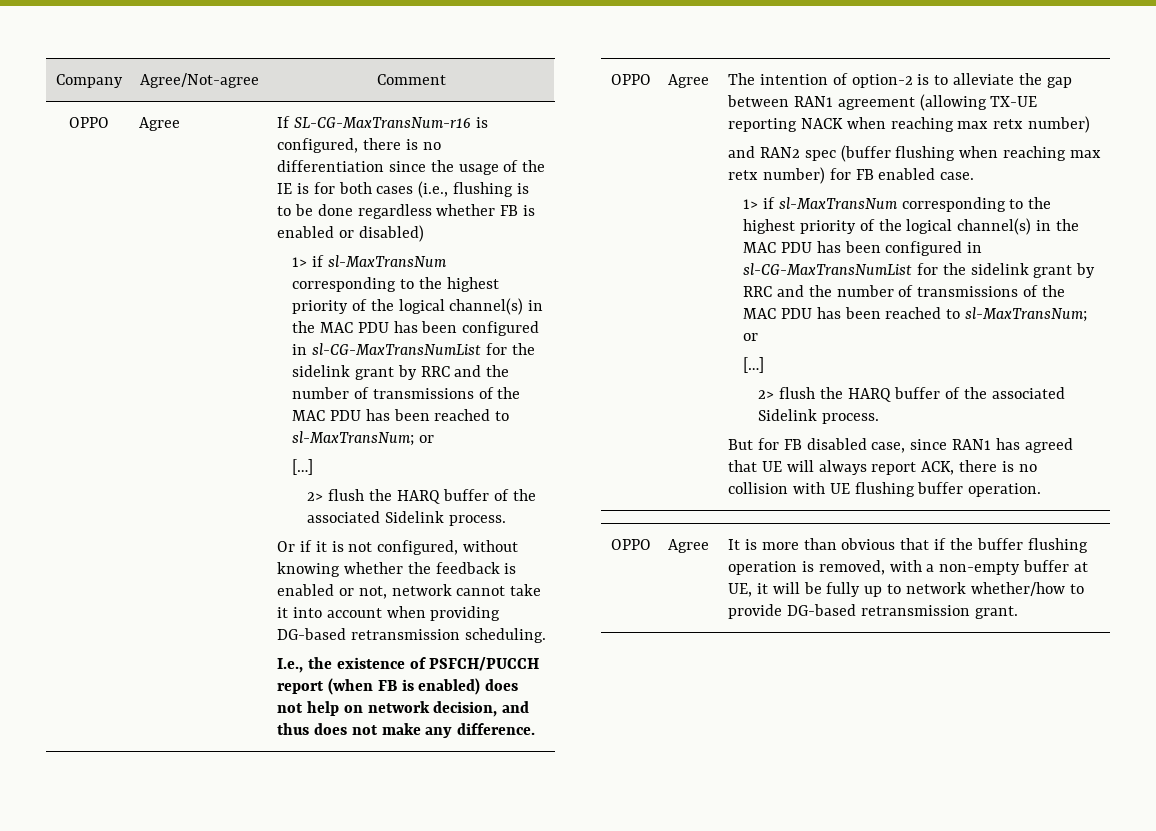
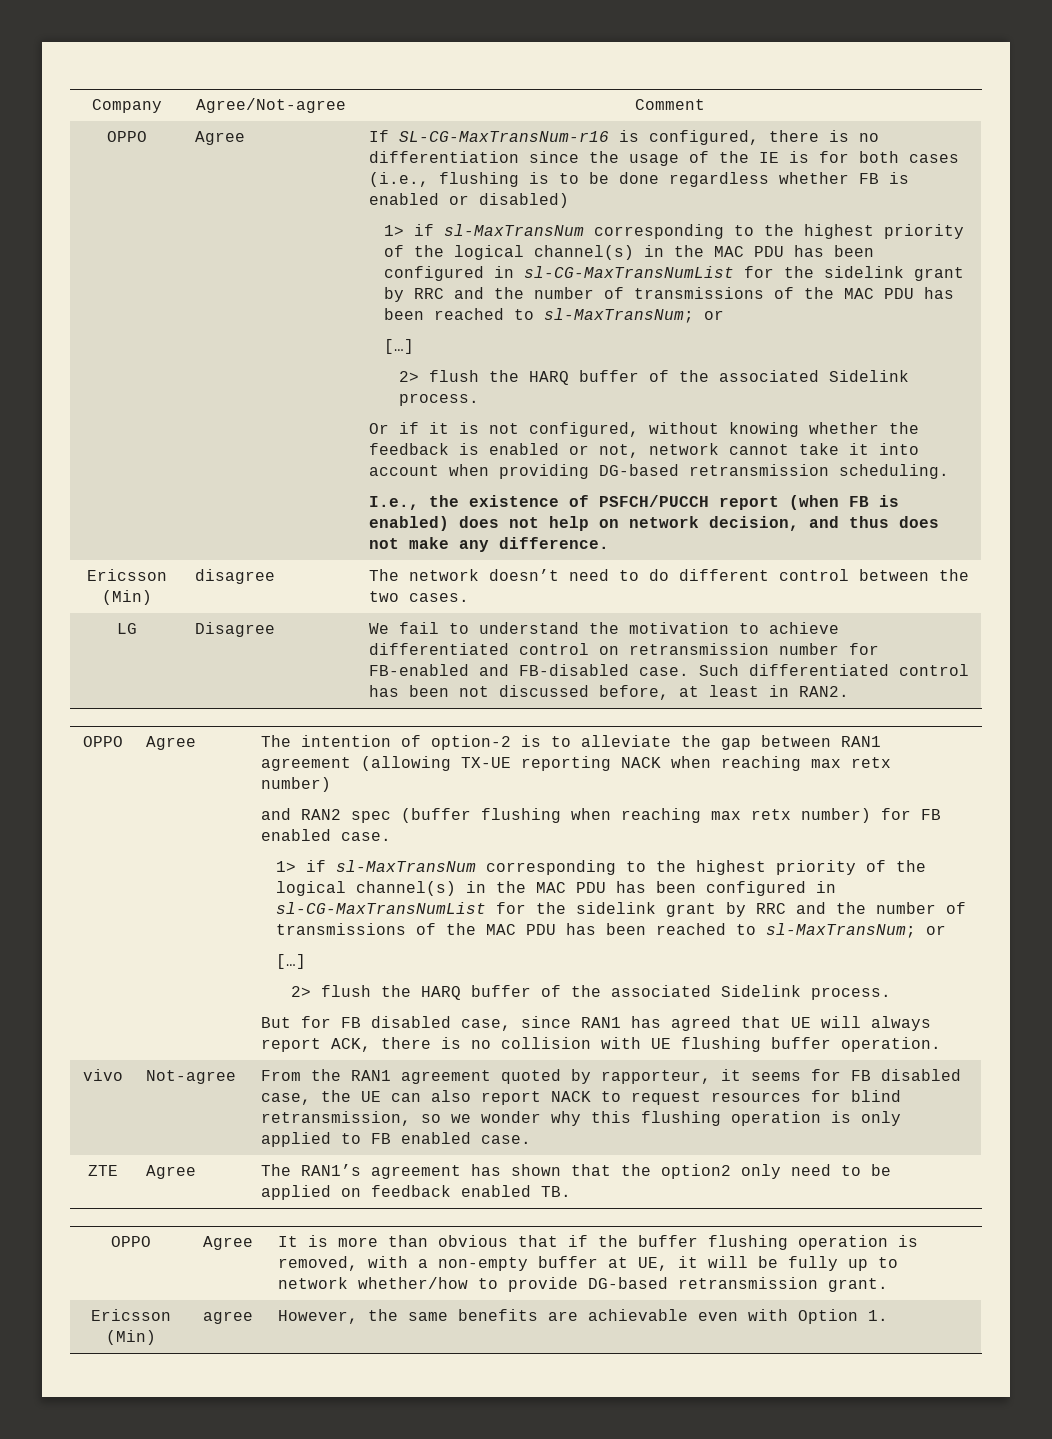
(536, 729) none -> [87,569,167,581] [102,590,152,605] [194,569,275,584] [368,569,969,581] [368,591,469,602] [117,623,137,634] [194,622,275,637] [368,622,839,634] [368,643,879,655] [368,664,969,676] [368,685,849,700] // Ericsson (Min) | disagree | The network doesn’t need to do different control between the two cases. // LG | Disagree | We fail to understand the motivation to achieve differentiated control on retransmission number for FB-enabled and FB-disabled case. Such differentiated control has been not discussed before, at least in RAN2.
(1042, 490) none -> [82,1069,123,1081] [145,1070,236,1084] [260,1069,961,1084] [260,1090,901,1105] [260,1111,901,1126] [260,1132,531,1147] [87,1165,118,1176] [145,1165,196,1179] [260,1164,891,1179] [260,1185,571,1200] // vivo | Not-agree | From the RAN1 agreement quoted by rapporteur, it seems for FB disabled case, the UE can also report NACK to request resources for blind retransmission, so we wonder why this flushing operation is only applied to FB enabled case. // ZTE | Agree | The RAN1’s agreement has shown that the option2 only need to be applied on feedback enabled TB.
(1018, 612) none -> [91,1309,171,1321] [106,1330,156,1345] [202,1311,253,1324] [277,1309,888,1324] // Ericsson (Min) | agree | However, the same benefits are achievable even with Option 1.

